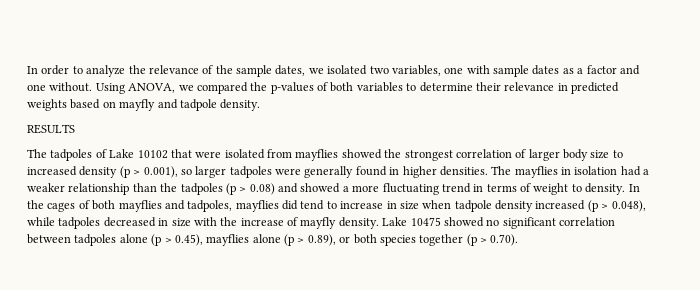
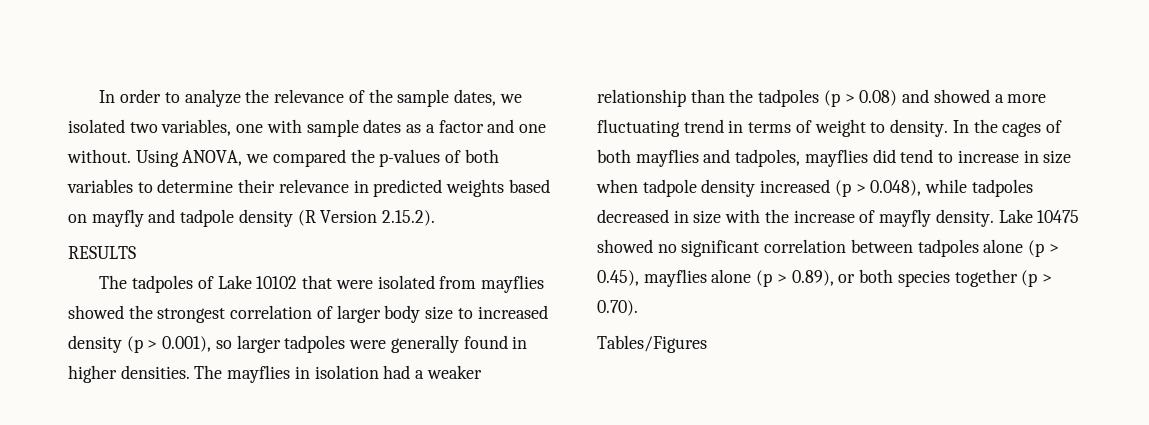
[220,99,261,111] density. -> [238,209,436,227] density (R Version 2.15.2).
(519, 240) none -> [597,335,707,353] // Tables/Figures

